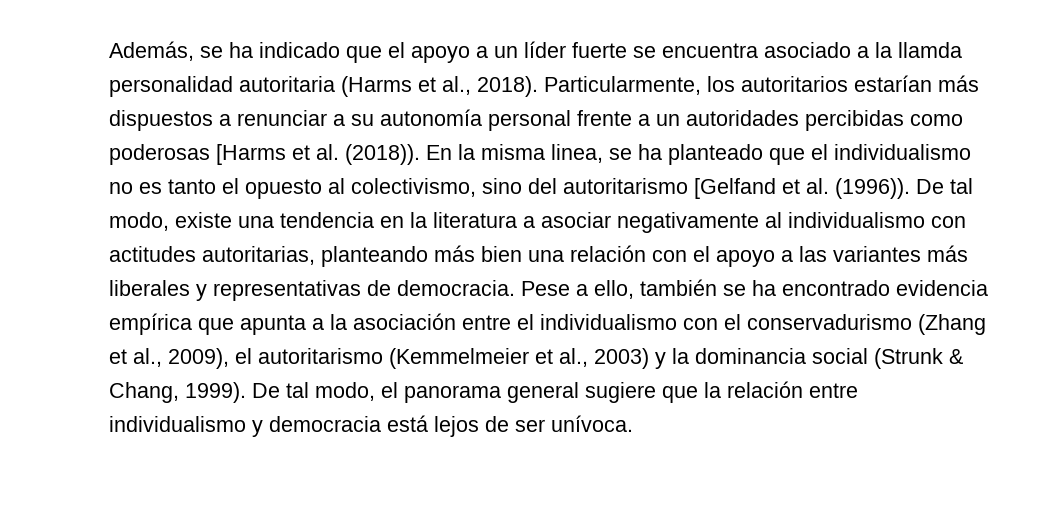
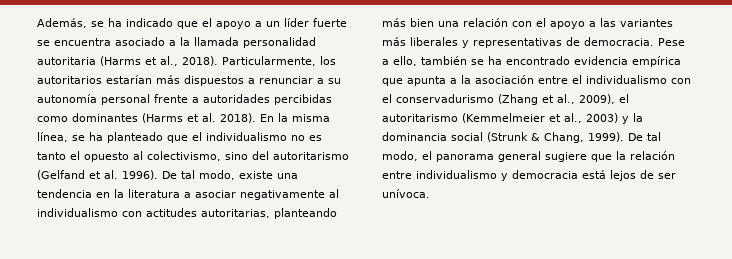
[898,42,962,58] llamda -> [194,37,239,46] llamada
[656,114,680,126] un -> (199, 100) none
[109,144,420,165] poderosas [Harms et al. (2018)). -> [72,113,256,123] dominantes (Harms et al. 2018).
[551,144,603,163] linea, -> [37,132,68,142] línea,
[694,178,910,199] [Gelfand et al. (1996)). -> [37,170,158,180] (Gelfand et al. 1996).

